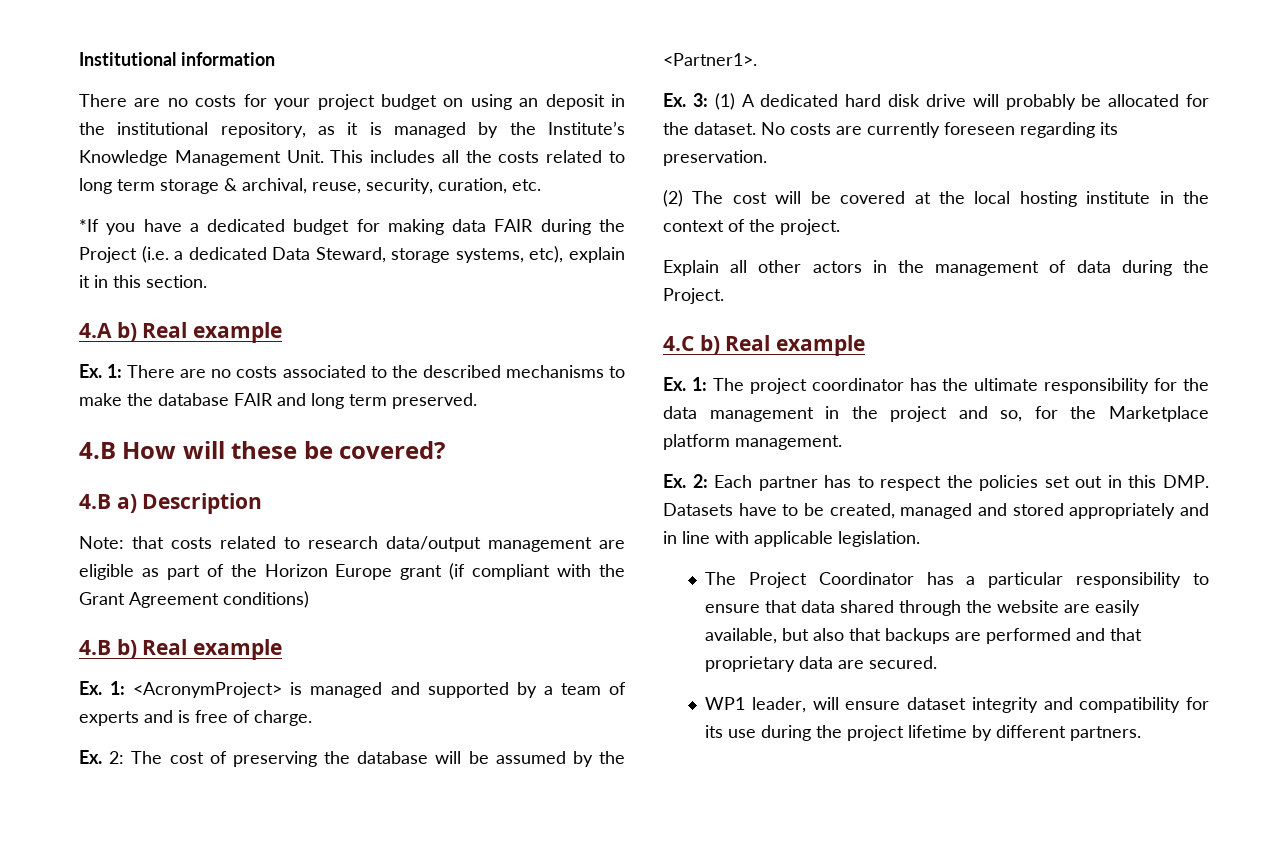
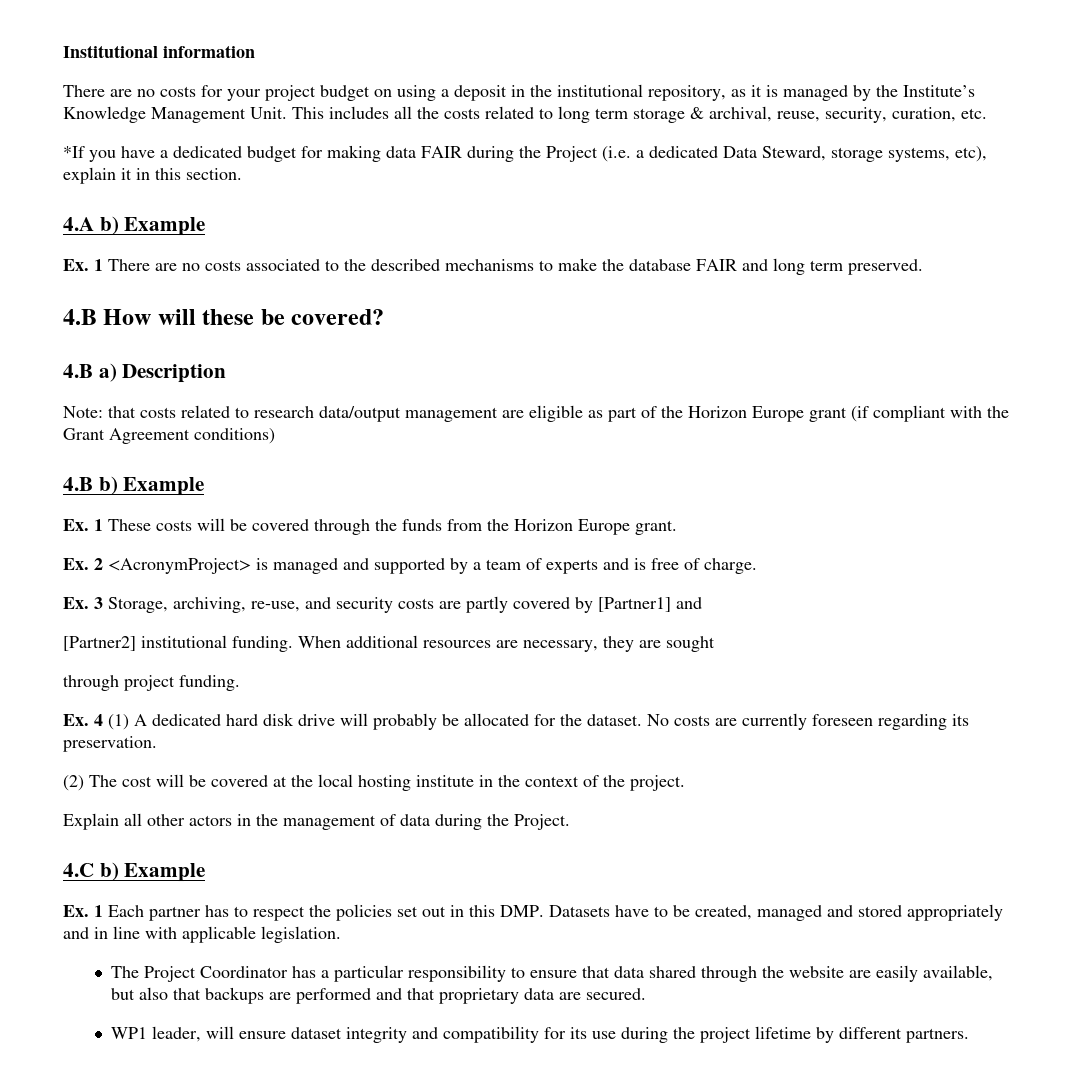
[519,98,539,107] an -> [441,89,449,97] a
[142,322,283,343] [79,364,123,378] Real example // Ex. 1: -> [124,217,206,236] [63,259,103,271] Example // Ex. 1
[142,639,283,660] [79,681,126,695] Real example // Ex. 1: -> [123,477,205,496] [63,518,677,535] [63,558,103,570] Example // Ex. 1 These costs will be covered through the funds from the Horizon Europe grant. // Ex. 2
[109,751,626,767] [663,53,757,66] [663,93,708,107] 2: The cost of preserving the database will be assumed by the <Partner1>. // Ex. 3: -> [94,596,702,613] [63,635,715,652] [63,675,240,691] [63,714,103,726] 3 Storage, archiving, re-use, and security costs are partly covered by [Partner1] and // [Partner2] institutional funding. When additional resources are necessary, they are sought // through project funding. // Ex. 4
[725,335,866,356] [663,377,1209,394] [663,406,1209,422] [663,434,842,450] [663,474,708,488] Real example // Ex. 1: The project coordinator has the ultimate responsibility for the data management in the project and so, for the Marketplace platform management. // Ex. 2: -> [124,863,206,882] [63,905,103,917] Example // Ex. 1

